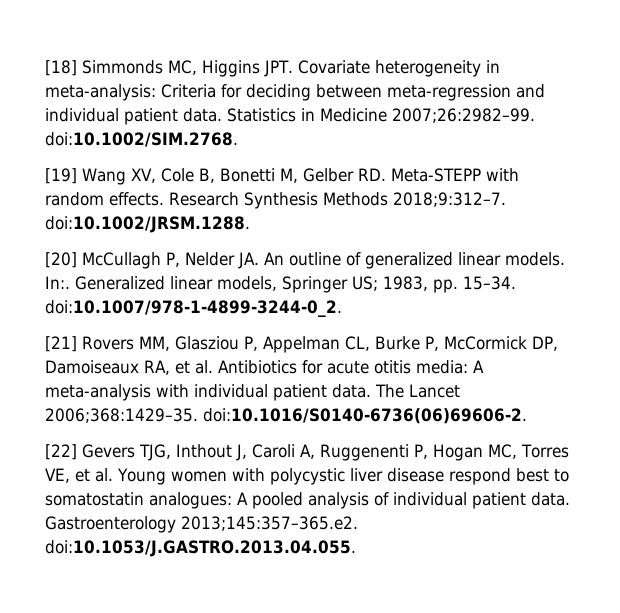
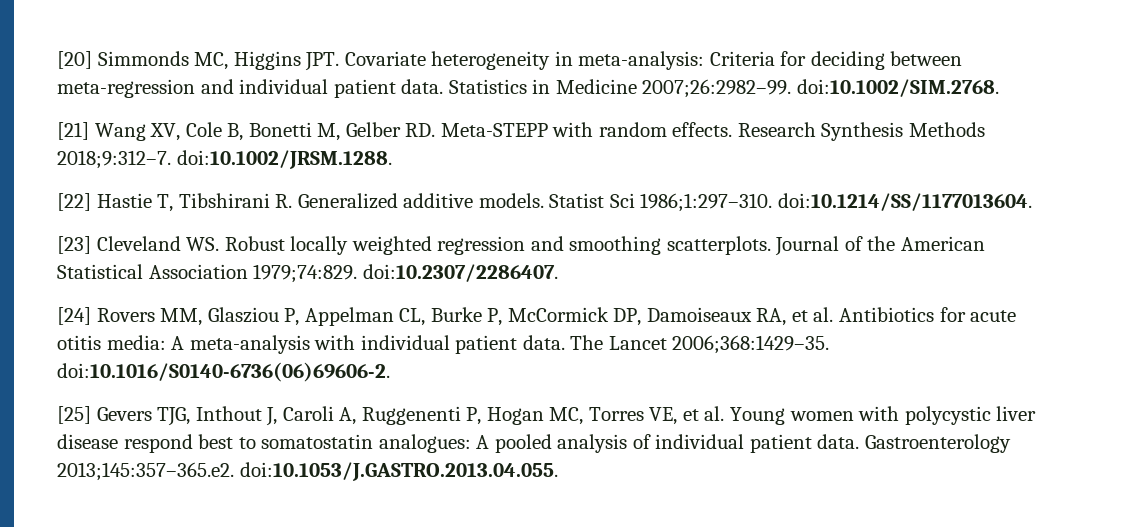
[45,60,77,76] [18] -> [57,51,92,69] [20]
[45,168,77,184] [19] -> [57,122,89,140] [21]
[45,252,565,269] [45,276,516,293] [45,300,342,318] [45,336,77,352] [20] McCullagh P, Nelder JA. An outline of generalized linear models. In:. Generalized linear models, Springer US; 1983, pp. 15–34. doi:10.1007/978-1-4899-3244-0_2. // [21] -> [57,193,1032,212] [57,236,985,256] [57,264,558,283] [57,307,91,325] [22] Hastie T, Tibshirani R. Generalized additive models. Statist Sci 1986;1:297–310. doi:10.1214/SS/1177013604. // [23] Cleveland WS. Robust locally weighted regression and smoothing scatterplots. Journal of the American Statistical Association 1979;74:829. doi:10.2307/2286407. // [24]
[45,444,77,460] [22] -> [57,406,91,424] [25]

